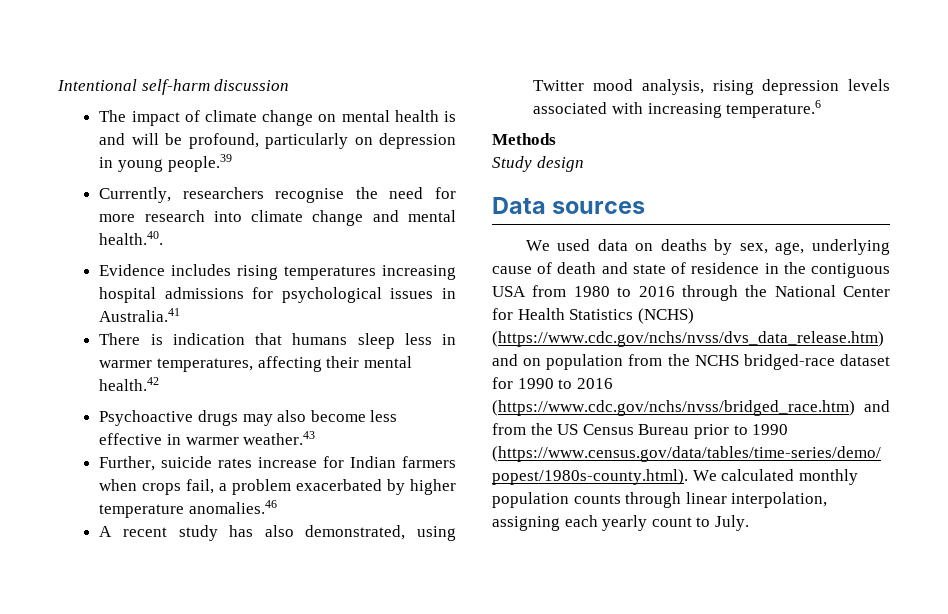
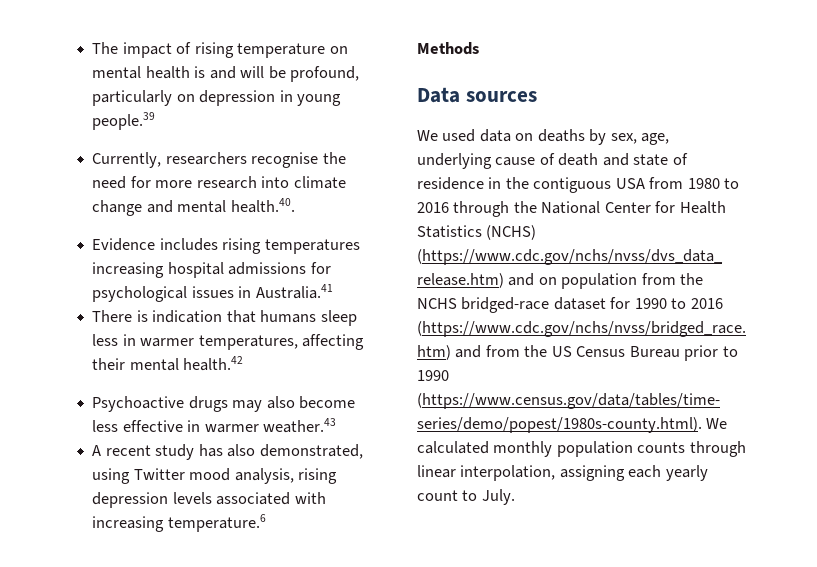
[57,79,290,95] Intentional self-harm discussion // -> (92, 48) none
[204,110,314,126] climate change -> [194,42,326,58] rising temperature
[99,456,456,471] [99,479,456,495] [99,500,277,518] // Further, suicide rates increase for Indian farmers when crops fail, a problem exacerbated by higher temperature anomalies.46 -> (337, 425) none
[492,156,584,172] // Study design -> (479, 48) none

